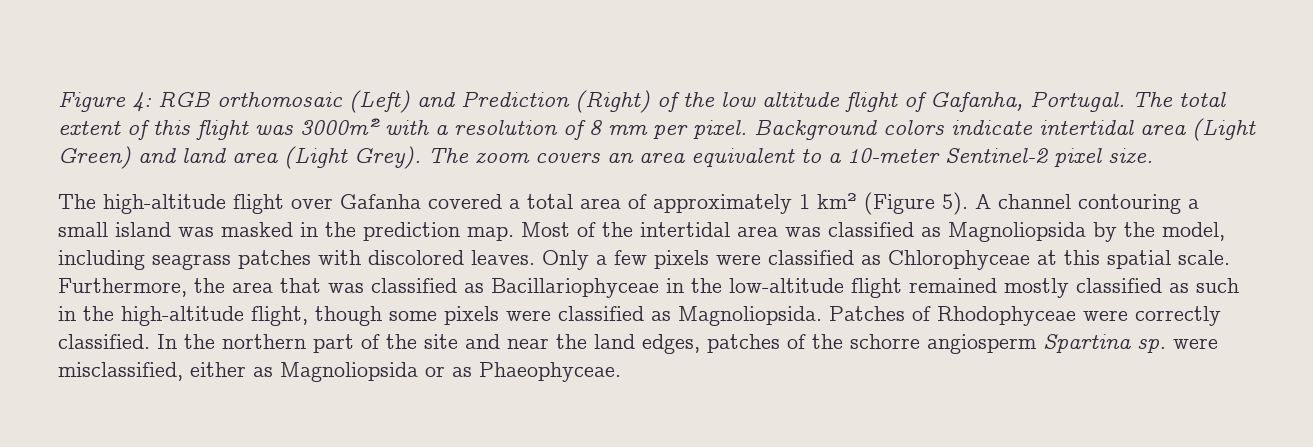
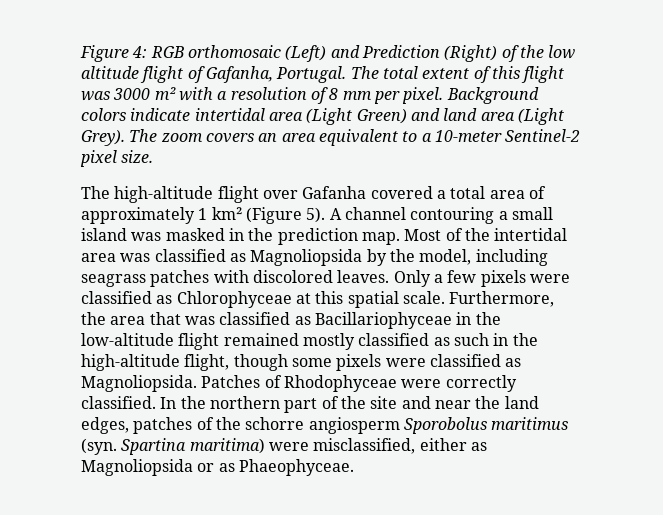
[300,118,380,135] 3000m² -> [113,87,176,100] 3000 m²
[1043,334,1166,353] Spartina sp. -> [403,417,569,434] [81,438,265,455] Sporobolus maritimus (syn. Spartina maritima)

